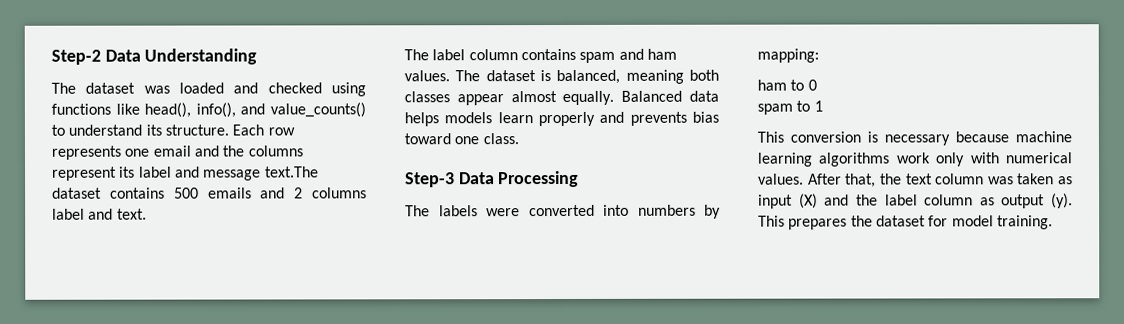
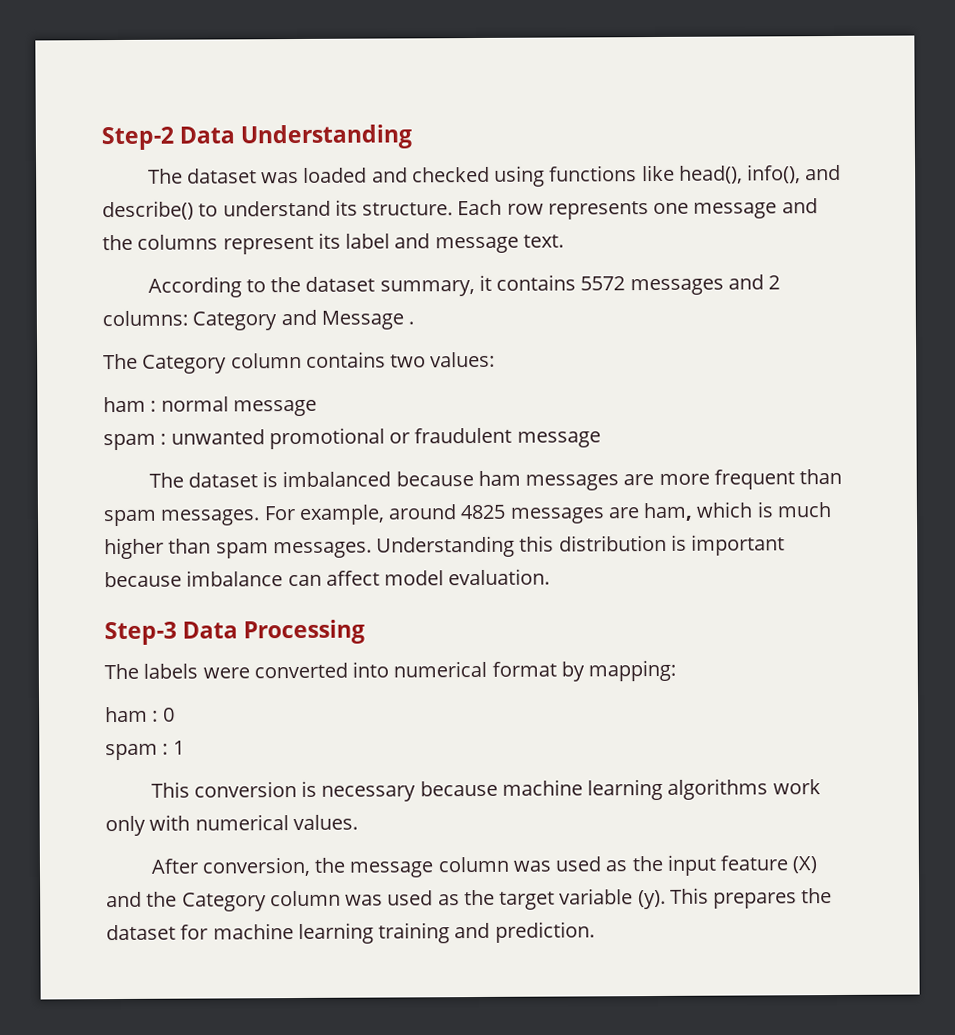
[270,102,366,118] value_counts() -> [102,200,194,221] describe()
[152,145,191,157] email -> [693,202,778,219] message
[264,166,319,178] [52,187,367,199] [52,208,147,220] [404,49,466,61] text.The dataset contains 500 emails and 2 columns label and text. // The label -> [522,234,564,248] [147,274,781,298] [102,309,415,331] [103,353,228,374] text. // According to the dataset summary, it contains 5572 messages and 2 columns: Category and Message . // The Category
[579,48,677,63] [404,69,719,85] [404,90,719,106] [404,111,719,127] [404,133,519,145] spam and ham values. The dataset is balanced, meaning both classes appear almost equally. Balanced data helps models learn properly and prevents bias toward one class. -> [390,351,496,368] [103,396,317,417] [103,427,601,451] [148,468,843,491] [103,501,832,527] [104,534,786,560] [104,568,551,588] two values: // ham : normal message // spam : unwanted promotional or fraudulent message // The dataset is imbalanced because ham messages are more frequent than spam messages. For example, around 4825 messages are ham, which is much higher than spam messages. Understanding this distribution is important because imbalance can affect model evaluation.
[637,204,696,216] numbers -> [393,660,557,678] numerical format
[790,79,805,91] to -> [152,710,159,722] :
[796,100,811,112] to -> [162,743,169,755] :
[807,173,1073,188] [758,193,1046,209] After that, the text column was taken as input (X) and the label column as output -> [150,854,818,878] [106,888,634,912] // After conversion, the message column was used as the input feature (X) and the Category column was used as the target variable
[951,215,1053,230] model training. -> [212,921,595,945] machine learning training and prediction.

